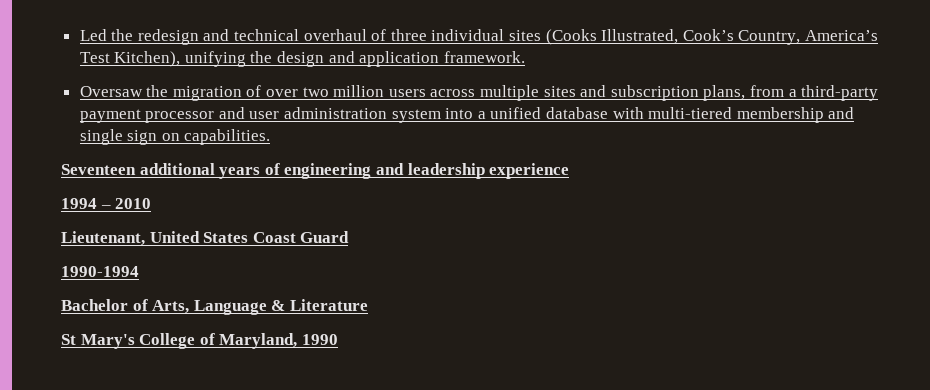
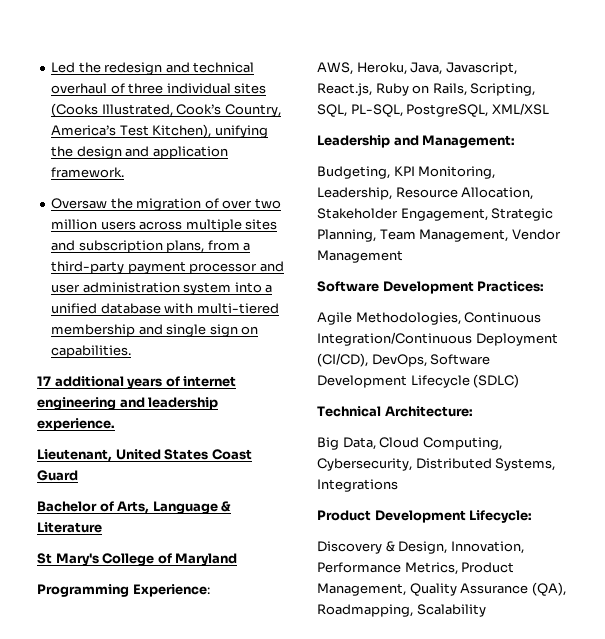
[61,164,136,175] Seventeen -> [37,376,51,386] 17
(280, 169) none -> [183,376,237,387] internet
[489,163,570,179] [61,198,152,209] experience // 1994 – 2010 -> [37,418,115,431] experience.
[61,266,139,277] // 1990-1994 -> (78, 475) none
[219,333,338,349] Maryland, 1990 -> [175,553,238,566] [37,584,210,597] [317,62,517,75] [317,83,536,96] [317,103,549,117] [317,135,516,148] [317,166,496,179] [317,187,534,200] [317,208,554,221] [317,229,561,242] [317,250,403,263] [317,281,545,294] [317,312,542,325] [317,332,558,346] [317,353,491,367] [317,374,520,388] [317,406,473,417] [317,437,502,450] [317,458,556,471] [317,479,398,492] [317,510,533,523] [317,541,524,554] [317,562,515,575] [317,582,566,596] [317,604,486,617] Maryland // Programming Experience: // AWS, Heroku, Java, Javascript, React.js, Ruby on Rails, Scripting, SQL, PL-SQL, PostgreSQL, XML/XSL // Leadership and Management: // Budgeting, KPI Monitoring, Leadership, Resource Allocation, Stakeholder Engagement, Strategic Planning, Team Management, Vendor Management // Software Development Practices: // Agile Methodologies, Continuous Integration/Continuous Deployment (CI/CD), DevOps, Software Development Lifecycle (SDLC) // Technical Architecture: // Big Data, Cloud Computing, Cybersecurity, Distributed Systems, Integrations // Product Development Lifecycle: // Discovery & Design, Innovation, Performance Metrics, Product Management, Quality Assurance (QA), Roadmapping, Scalability

